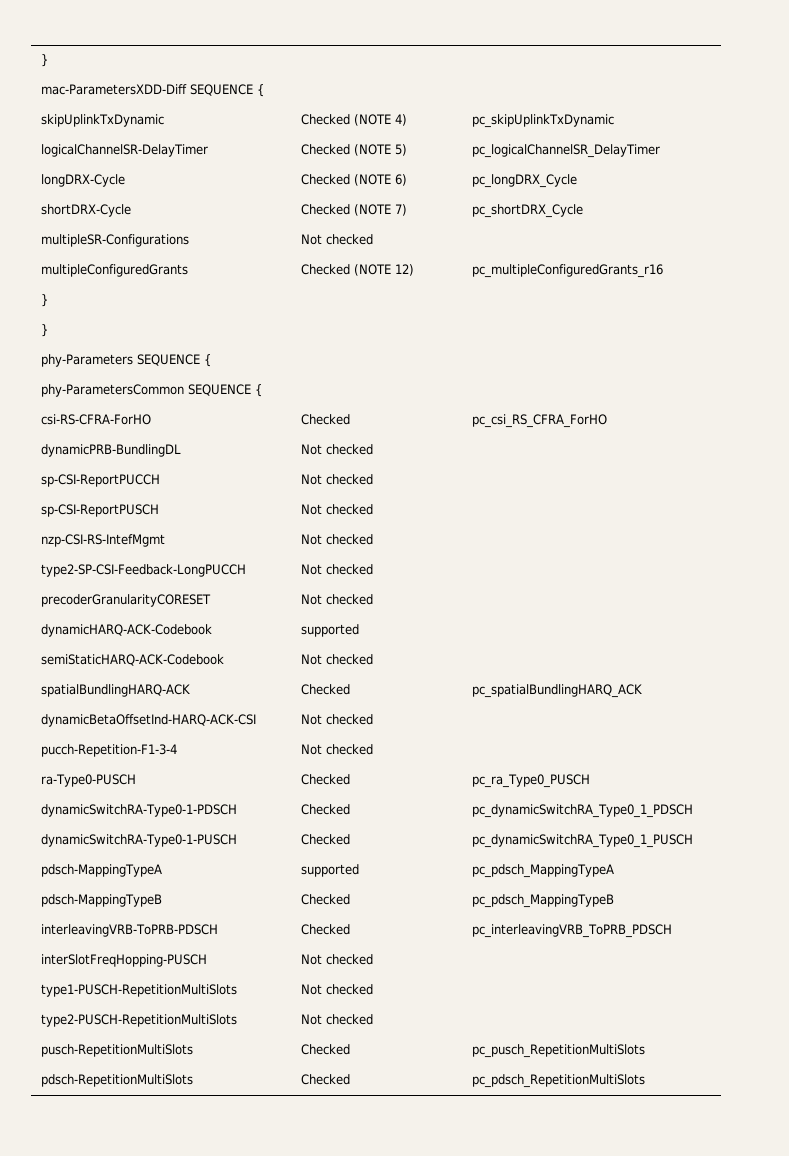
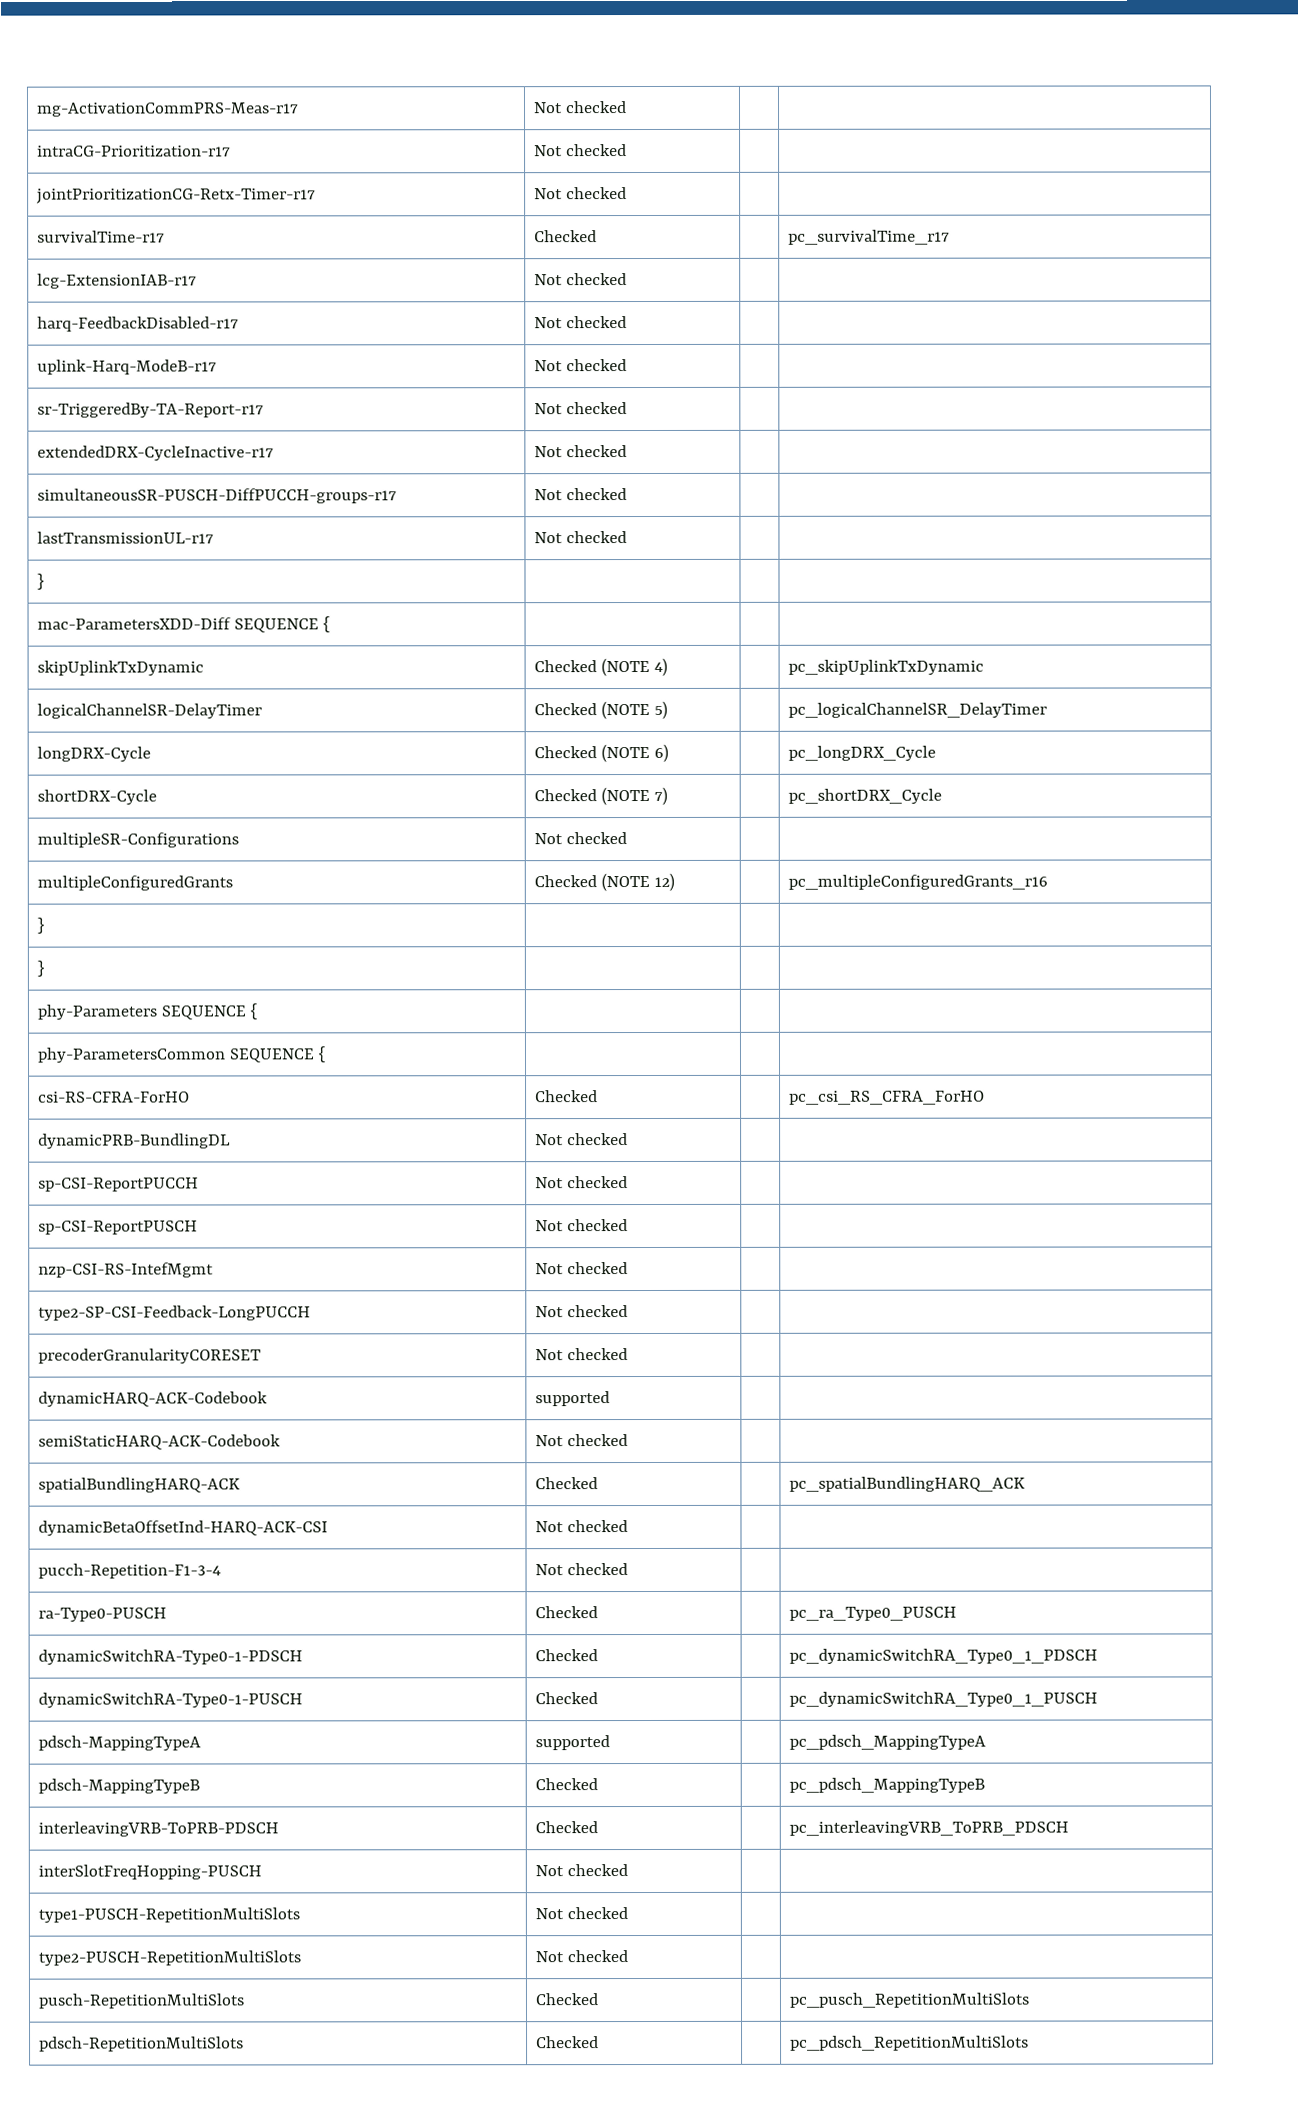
(40, 60) none -> [36,102,300,117] [533,101,628,114] [37,145,232,157] [534,144,628,157] [36,188,317,204] [534,187,628,200] [37,230,166,243] [534,230,598,243] [788,229,951,245] [37,273,198,289] [534,273,628,286] [37,316,240,332] [534,316,628,329] [37,359,218,375] [534,359,628,372] [37,402,265,418] [534,402,628,415] [37,445,275,461] [534,445,628,458] [37,488,398,504] [534,488,628,501] [37,531,215,544] [534,531,628,544] mg-ActivationCommPRS-Meas-r17 | Not checked | | // intraCG-Prioritization-r17 | Not checked | | // jointPrioritizationCG-Retx-Timer-r17 | Not checked | | // survivalTime-r17 | Checked | | pc_survivalTime_r17 // lcg-ExtensionIAB-r17 | Not checked | | // harq-FeedbackDisabled-r17 | Not checked | | // uplink-Harq-ModeB-r17 | Not checked | | // sr-TriggeredBy-TA-Report-r17 | Not checked | | // extendedDRX-CycleInactive-r17 | Not checked | | // simultaneousSR-PUSCH-DiffPUCCH-groups-r17 | Not checked | | // lastTransmissionUL-r17 | Not checked | | //

